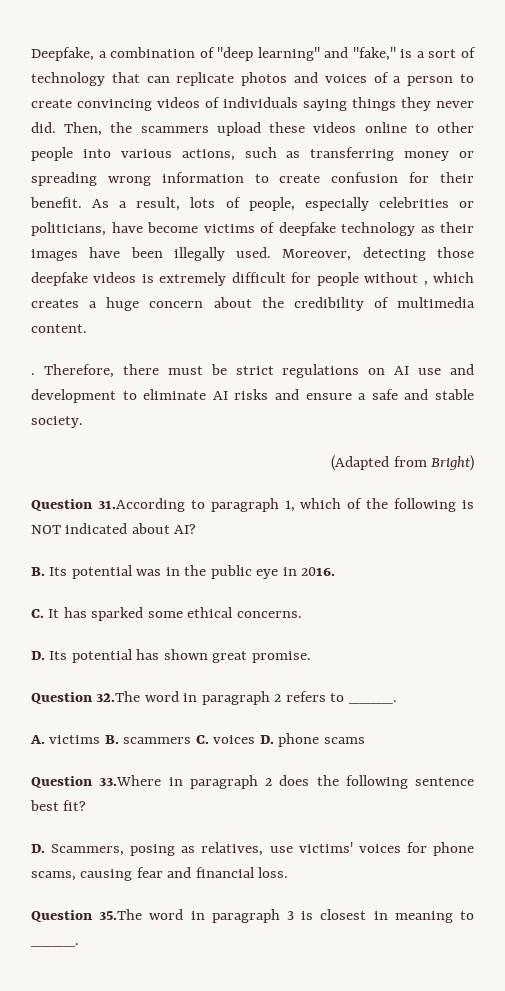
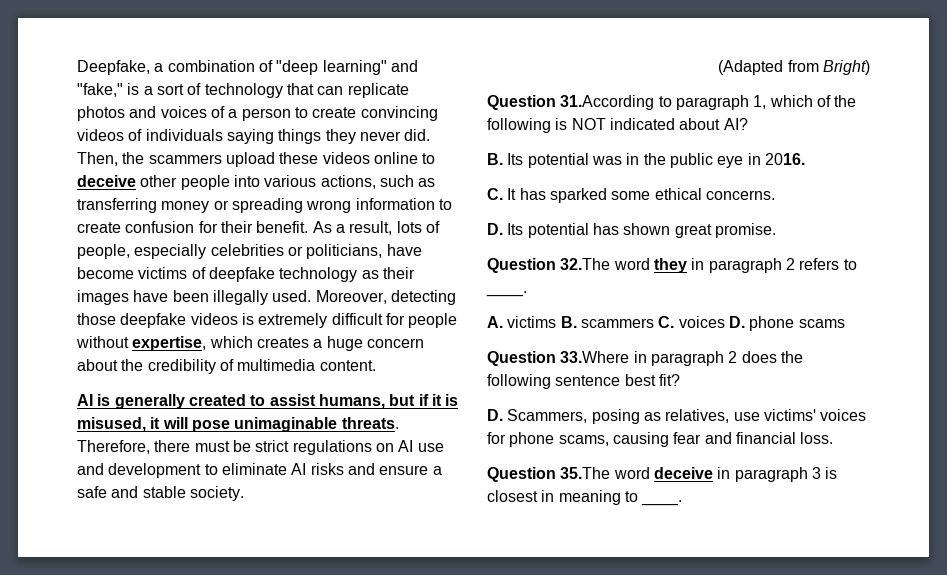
(429, 128) none -> [77,175,136,187] deceive
[423,281,428,286] , -> [132,336,207,351] expertise,
[31,373,35,375] . -> [77,394,459,409] [77,417,399,432] AI is generally created to assist humans, but if it is misused, it will pose unimaginable threats.
(179, 696) none -> [653,258,687,273] they
(184, 914) none -> [653,467,713,479] deceive

